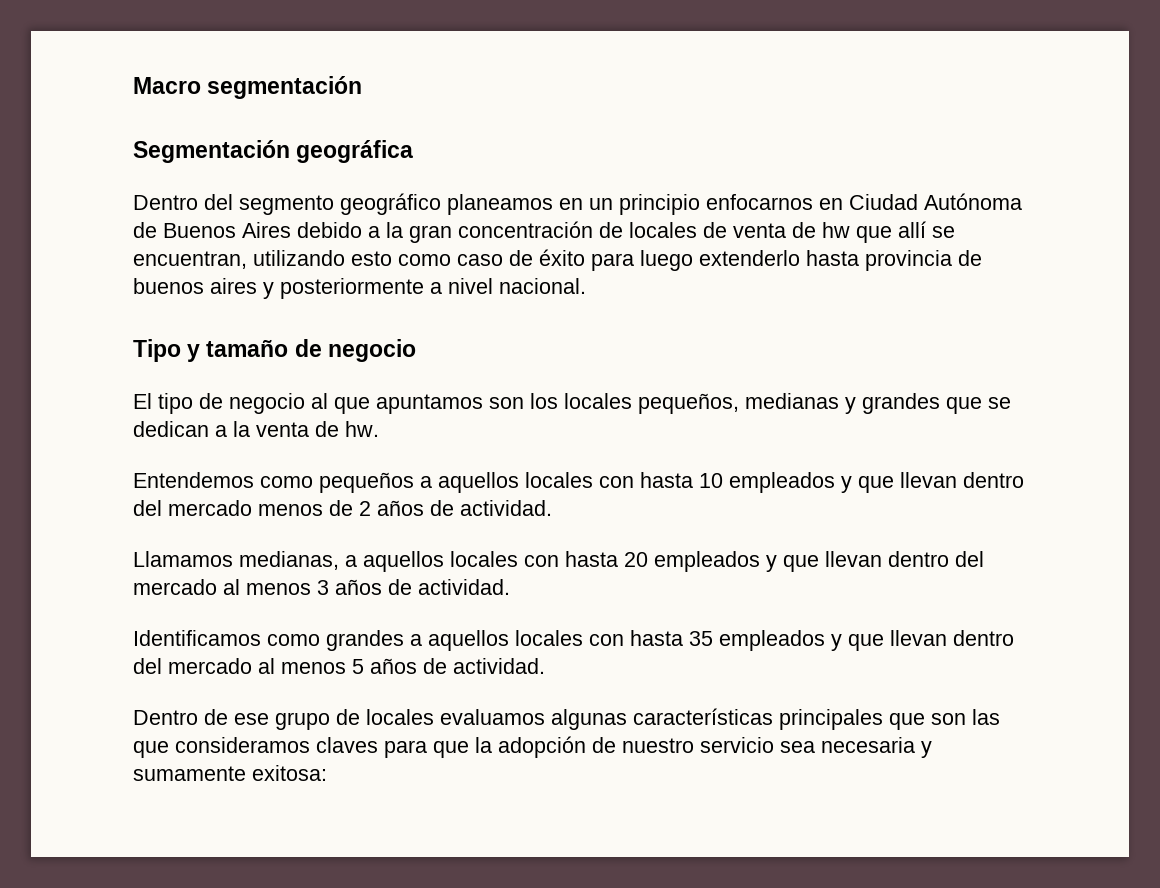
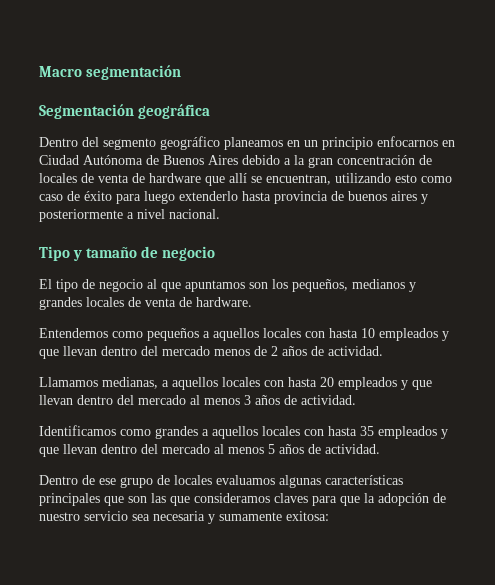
[822,222,850,238] hw -> [149,173,201,183] hardware
[564,393,1011,414] [133,421,379,437] locales pequeños, medianas y grandes que se dedican a la venta de hw. -> [292,279,416,292] [39,297,252,310] pequeños, medianos y grandes locales de venta de hardware.

